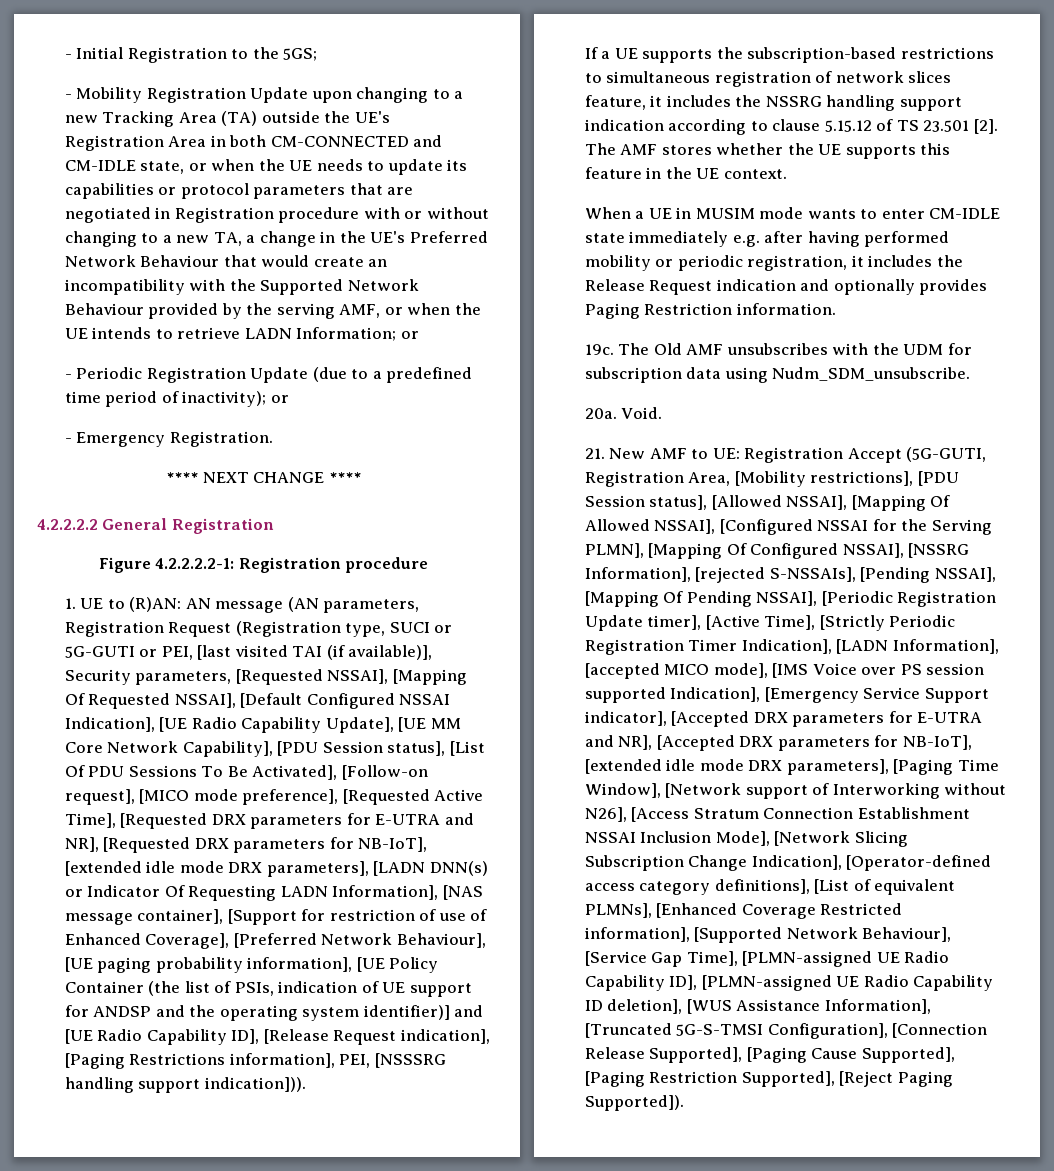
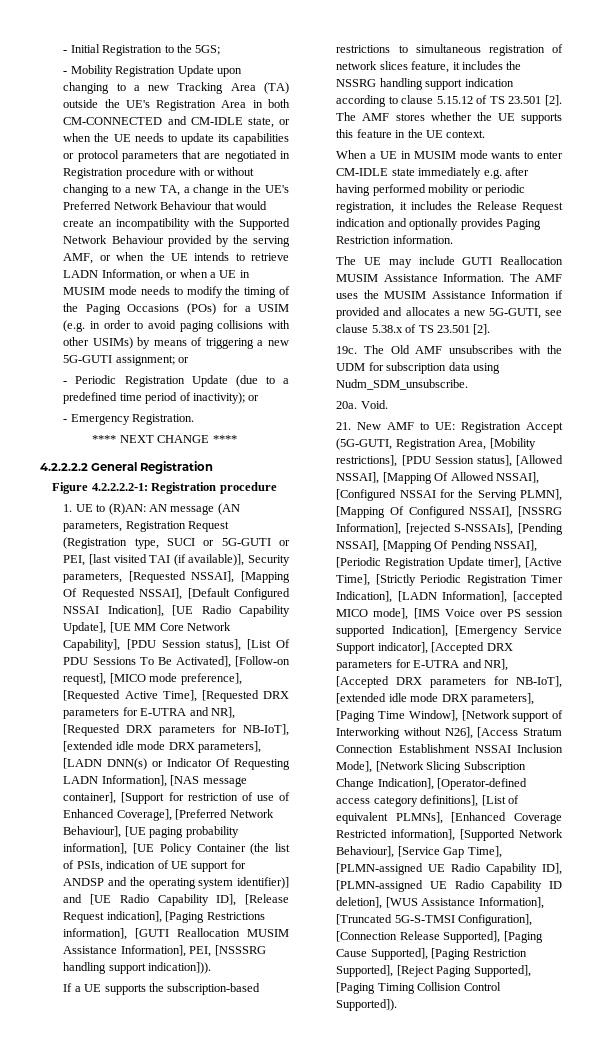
[296,327,397,341] Information; -> [101,269,250,281] [63,286,290,298] [63,303,289,315] [63,320,290,332] [63,337,289,349] [63,355,175,366] Information, or when a UE in MUSIM mode needs to modify the timing of the Paging Occasions (POs) for a USIM (e.g. in order to avoid paging collisions with other USIMs) by means of triggering a new 5G-GUTI assignment;
(335, 1060) none -> [135,928,289,939] [63,945,186,957] [GUTI Reallocation MUSIM Assistance Information],
(836, 309) none -> [336,256,563,268] [336,273,562,282] [336,290,563,299] [336,307,562,319] [336,324,491,335] // The UE may include GUTI Reallocation MUSIM Assistance Information. The AMF uses the MUSIM Assistance Information if provided and allocates a new 5G-GUTI, see clause 5.38.x of TS 23.501 [2].
(953, 1079) none -> [473,965,531,977] [336,982,501,994] Supported], [Paging Timing Collision Control

